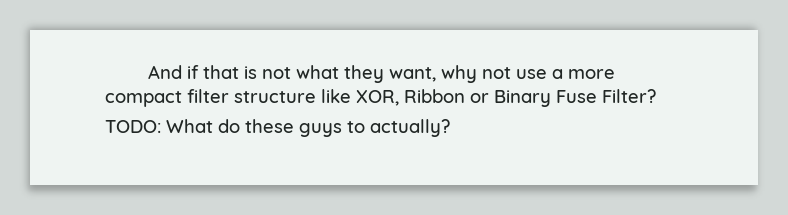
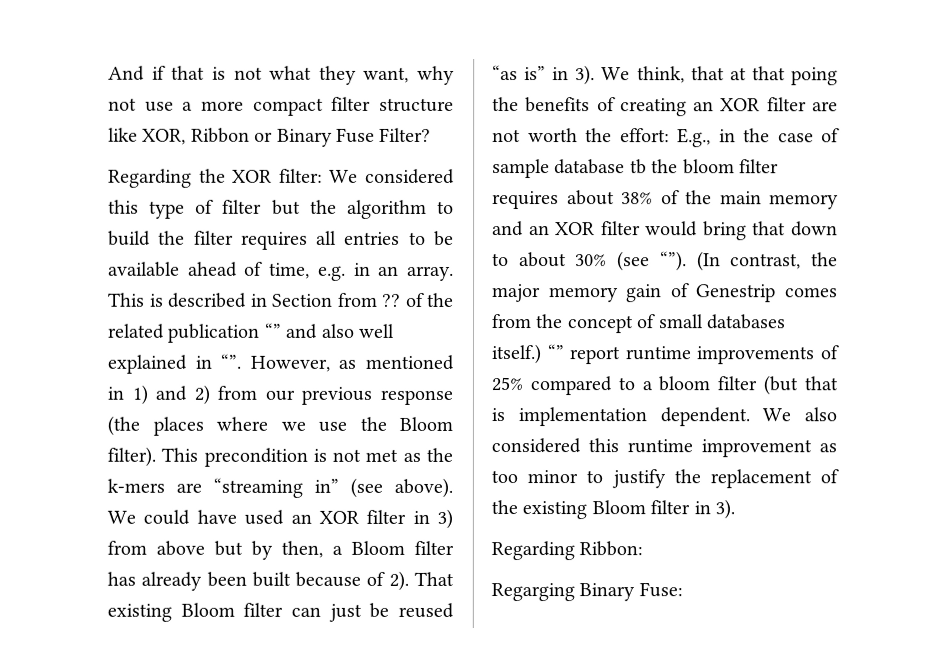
[105,119,450,137] TODO: What do these guys to actually? -> [108,168,455,188] [108,199,454,219] [108,230,454,250] [108,261,454,281] [108,292,454,308] [107,322,395,343] [107,353,454,374] [107,384,453,405] [107,415,453,436] [107,446,453,467] [107,477,453,498] [107,508,453,529] [107,540,454,560] [107,570,454,591] [107,602,455,622] [492,65,838,86] [492,97,838,117] [492,128,840,148] [492,159,779,179] [492,190,839,210] [492,221,838,241] [492,251,838,272] [492,283,838,303] [492,314,786,334] [491,344,839,365] [491,375,838,396] [491,407,837,427] [491,438,837,458] [491,469,839,489] [491,499,735,520] [491,541,644,561] [491,582,683,602] Regarding the XOR filter: We considered this type of filter but the algorithm to build the filter requires all entries to be available ahead of time, e.g. in an array. This is described in Section from ?? of the related publication “” and also well explained in “”. However, as mentioned in 1) and 2) from our previous response (the places where we use the Bloom filter). This precondition is not met as the k-mers are “streaming in” (see above). We could have used an XOR filter in 3) from above but by then, a Bloom filter has already been built because of 2). That existing Bloom filter can just be reused “as is” in 3). We think, that at that poing the benefits of creating an XOR filter are not worth the effort: E.g., in the case of sample database tb the bloom filter requires about 38% of the main memory and an XOR filter would bring that down to about 30% (see “”). (In contrast, the major memory gain of Genestrip comes from the concept of small databases itself.) “” report runtime improvements of 25% compared to a bloom filter (but that is implementation dependent. We also considered this runtime improvement as too minor to justify the replacement of the existing Bloom filter in 3). // Regarding Ribbon: // Regarging Binary Fuse:

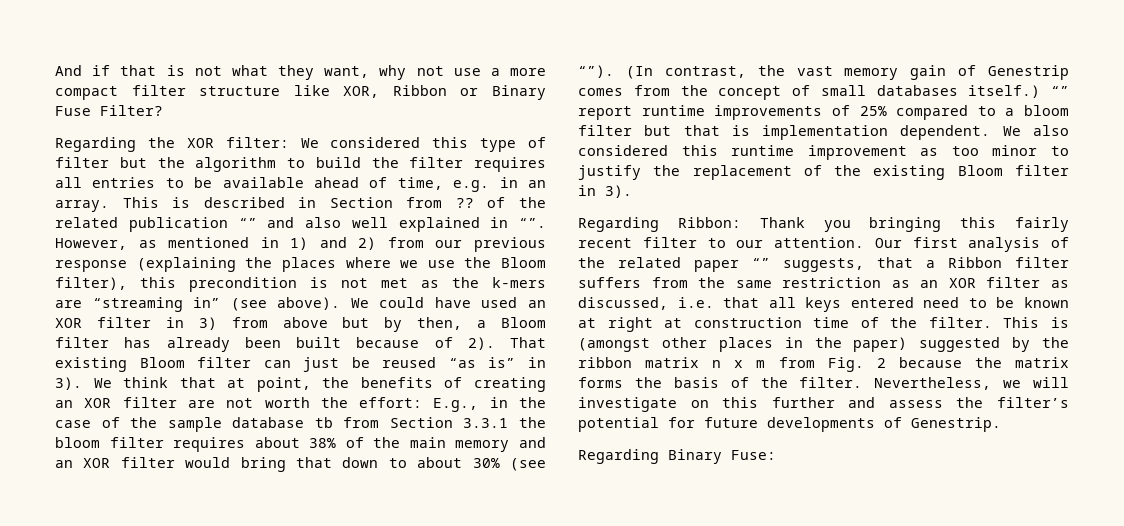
[107,415,140,436] (the -> [136,257,273,272] (explaining the
[107,446,199,467] filter). This -> [55,277,176,290] filter), this
[636,66,685,84] think, -> [123,377,169,388] think
[751,66,838,86] that poing -> [256,377,311,392] point,
(840, 135) none -> [130,417,158,428] the
(647, 167) none -> [343,417,509,428] from Section 3.3.1
[492,284,541,303] major -> [796,66,833,76] vast
[763,375,799,396] (but -> [644,125,672,136] but
[491,583,575,602] // Regarging -> [759,217,1069,232] [578,237,1069,252] [578,257,1069,272] [578,277,1069,288] [578,297,1069,312] [578,317,1069,332] [578,337,1069,352] [578,357,1069,372] [578,377,1069,390] [578,397,1069,412] [578,417,1001,432] [578,449,659,464] Thank you bringing this fairly recent filter to our attention. Our first analysis of the related paper “” suggests, that a Ribbon filter suffers from the same restriction as an XOR filter as discussed, i.e. that all keys entered need to be known at right at construction time of the filter. This is (amongst other places in the paper) suggested by the ribbon matrix n x m from Fig. 2 because the matrix forms the basis of the filter. Nevertheless, we will investigate on this further and assess the filter’s potential for future developments of Genestrip. // Regarding

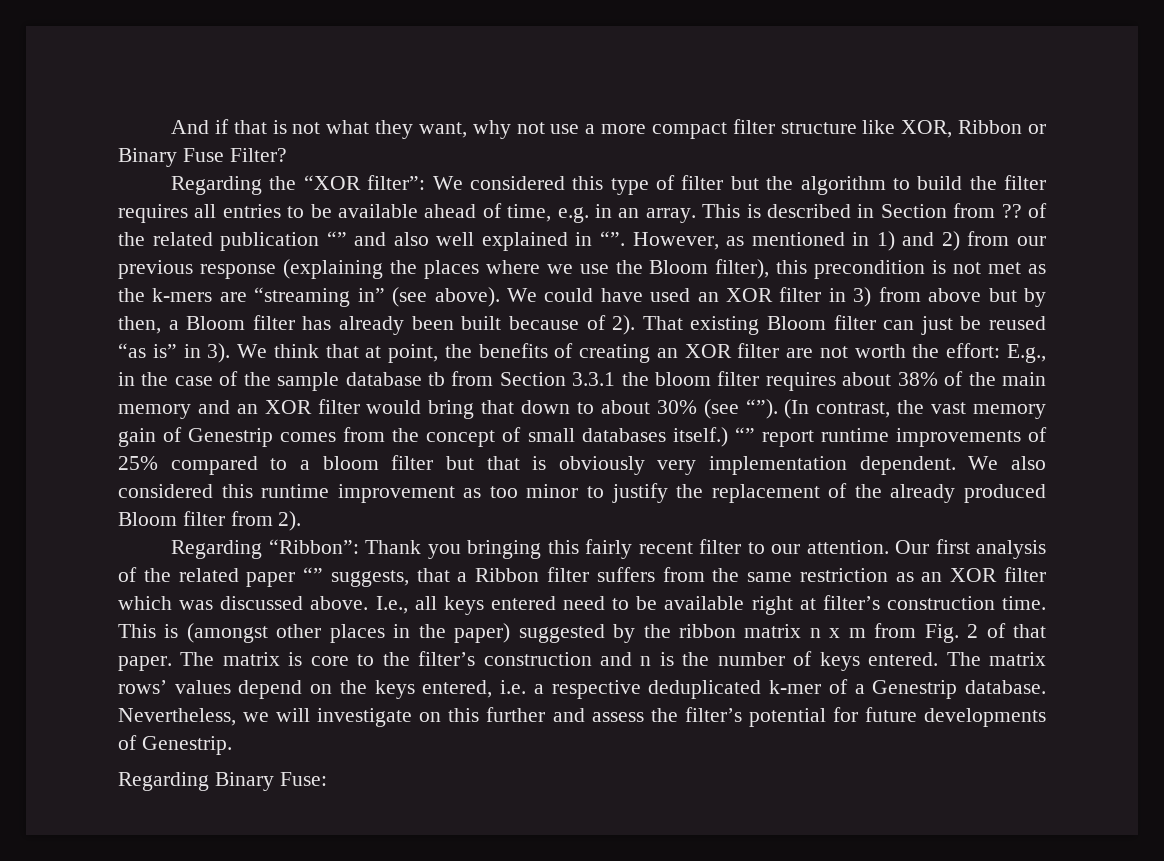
[186,137,289,148] XOR filter: -> [303,175,426,190] “XOR filter”:
(750, 130) none -> [558,456,697,475] obviously very
[873,165,1069,180] [578,185,632,198] [578,217,741,232] existing Bloom filter in 3). // Regarding Ribbon: -> [890,484,1046,503] [118,511,302,531] [171,539,359,559] already produced Bloom filter from 2). // Regarding “Ribbon”:
[1051,280,1069,288] [578,297,760,310] as discussed, i.e. that -> [118,596,408,614] which was discussed above. I.e.,
[1023,297,1069,308] [578,317,992,332] known at right at construction time of the filter. -> [664,595,1046,615] available right at filter’s construction time.
[898,357,1069,368] [578,377,863,388] because the matrix forms the basis of the filter. -> [986,623,1047,638] [118,651,1047,671] [118,679,1046,699] of that paper. The matrix is core to the filter’s construction and n is the number of keys entered. The matrix rows’ values depend on the keys entered, i.e. a respective deduplicated k-mer of a Genestrip database.

